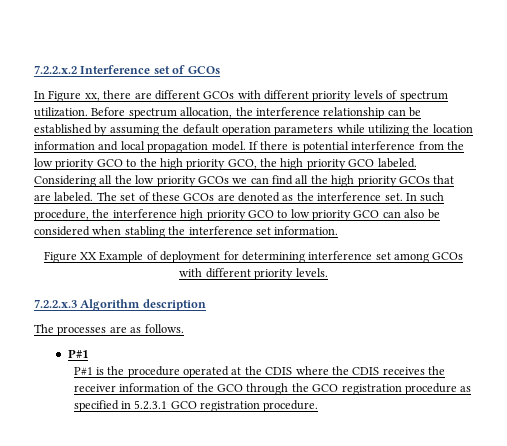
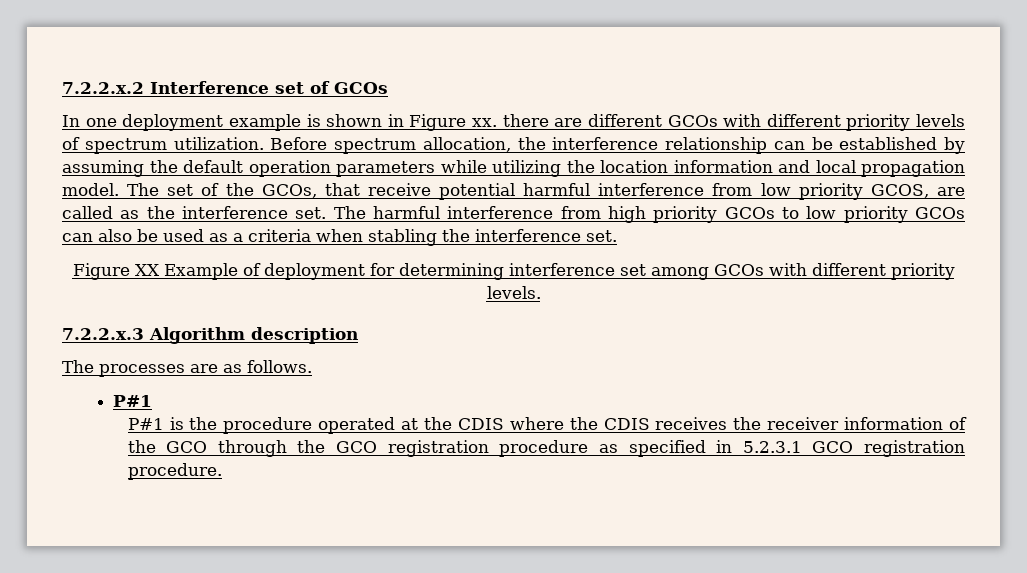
[48,90,100,102] Figure xx, -> [85,114,497,131] one deployment example is shown in Figure xx.
[248,141,465,153] [34,158,417,170] [34,175,455,187] [34,192,445,202] [34,209,274,221] If there is potential interference from the low priority GCO to the high priority GCO, the high priority GCO labeled. Considering all the low priority GCOs we can find all the high priority GCOs that are labeled. The set of these GCOs are denoted as the interference set. In such procedure, the interference high priority GCO -> [127,183,965,200] [62,206,775,223] The set of the GCOs, that receive potential harmful interference from low priority GCOS, are called as the interference set. The harmful interference from high priority GCOs
[353,210,380,218] GCO -> [915,207,966,219] GCOs
[34,226,90,236] considered -> [163,229,311,242] used as a criteria
[255,226,339,235] set information. -> [586,230,617,242] set.

